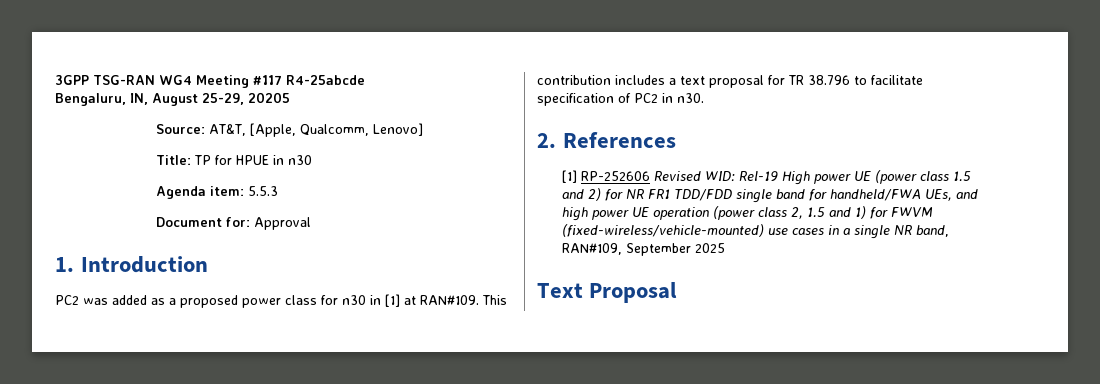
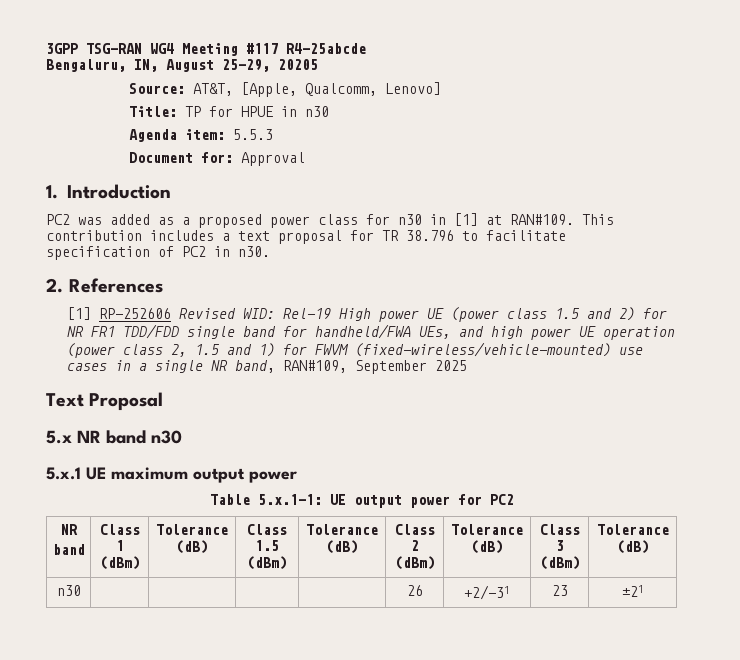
(678, 292) none -> [46,430,182,444] [46,467,297,483] [209,494,514,508] [60,524,78,535] [52,544,85,555] [99,524,140,535] [115,540,124,551] [99,556,140,570] [156,524,228,535] [176,540,208,554] [247,524,287,535] [255,540,279,551] [247,556,287,570] [306,524,378,535] [326,540,358,554] [394,524,435,535] [410,540,419,551] [394,556,435,570] [451,524,523,535] [471,540,503,554] [539,524,580,535] [555,540,564,551] [539,556,580,570] [596,524,669,535] [616,540,649,554] [56,585,81,596] [406,585,423,596] [464,585,510,600] [551,585,568,596] [621,585,644,597] // 5.x NR band n30 // 5.x.1 UE maximum output power // Table 5.x.1-1: UE output power for PC2 // NR // band | Class 1 (dBm) | Tolerance (dB) | Class 1.5 (dBm) | Tolerance (dB) | Class 2 (dBm) | Tolerance (dB) | Class 3 (dBm) | Tolerance (dB) // n30 | | | | | 26 | +2/-31 | 23 | ±21

